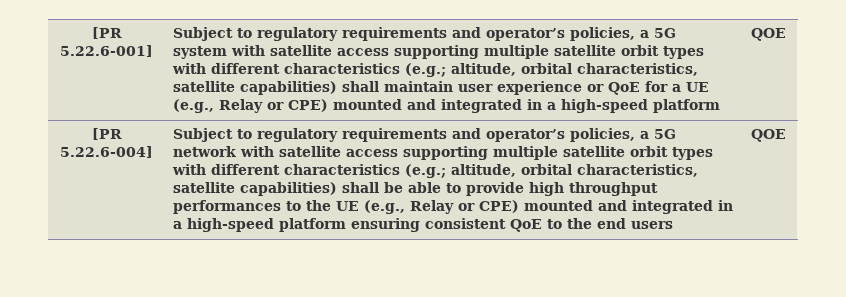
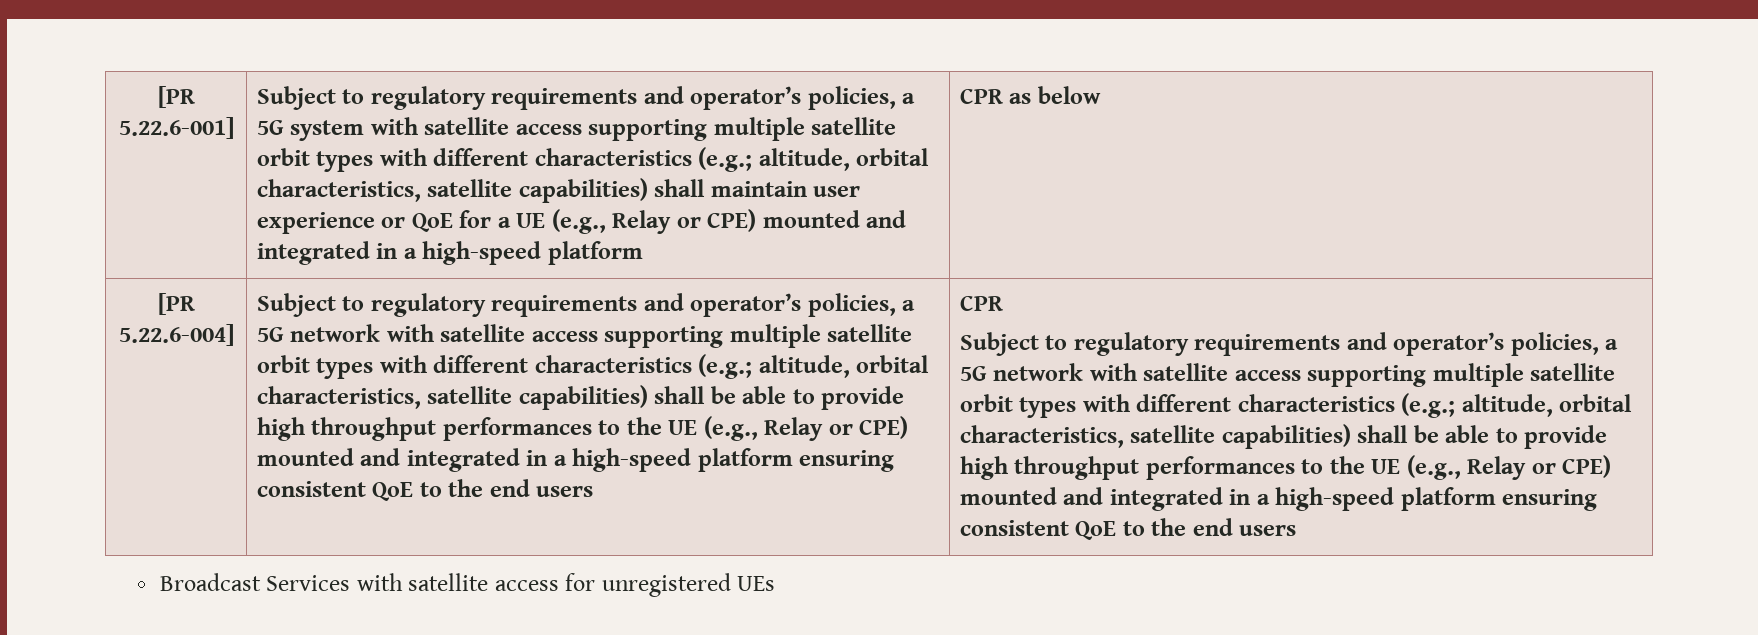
[751,28,787,41] QOE -> [959,86,1101,104] CPR as below
[751,129,787,142] QOE -> [959,296,1003,311] [959,332,1619,356] [959,363,1616,387] [959,393,1633,418] [959,424,1608,449] [959,455,1612,480] [959,487,1598,511] [959,518,1297,540] [159,573,776,597] CPR // Subject to regulatory requirements and operator’s policies, a 5G network with satellite access supporting multiple satellite orbit types with different characteristics (e.g.; altitude, orbital characteristics, satellite capabilities) shall be able to provide high throughput performances to the UE (e.g., Relay or CPE) mounted and integrated in a high-speed platform ensuring consistent QoE to the end users // Broadcast Services with satellite access for unregistered UEs

